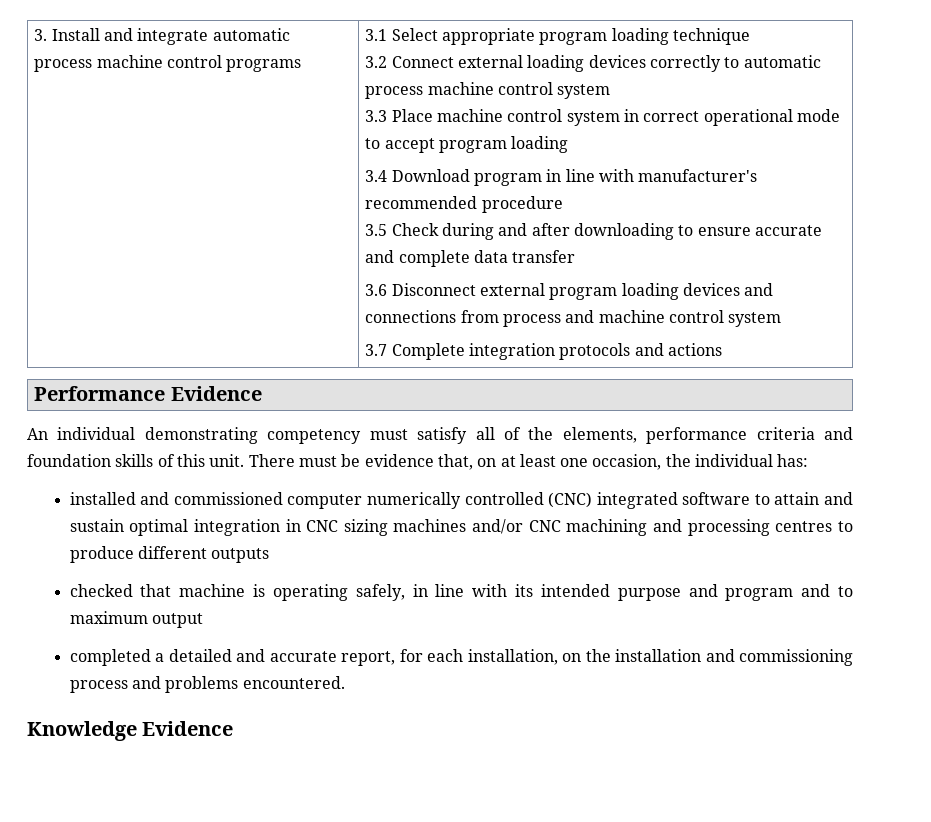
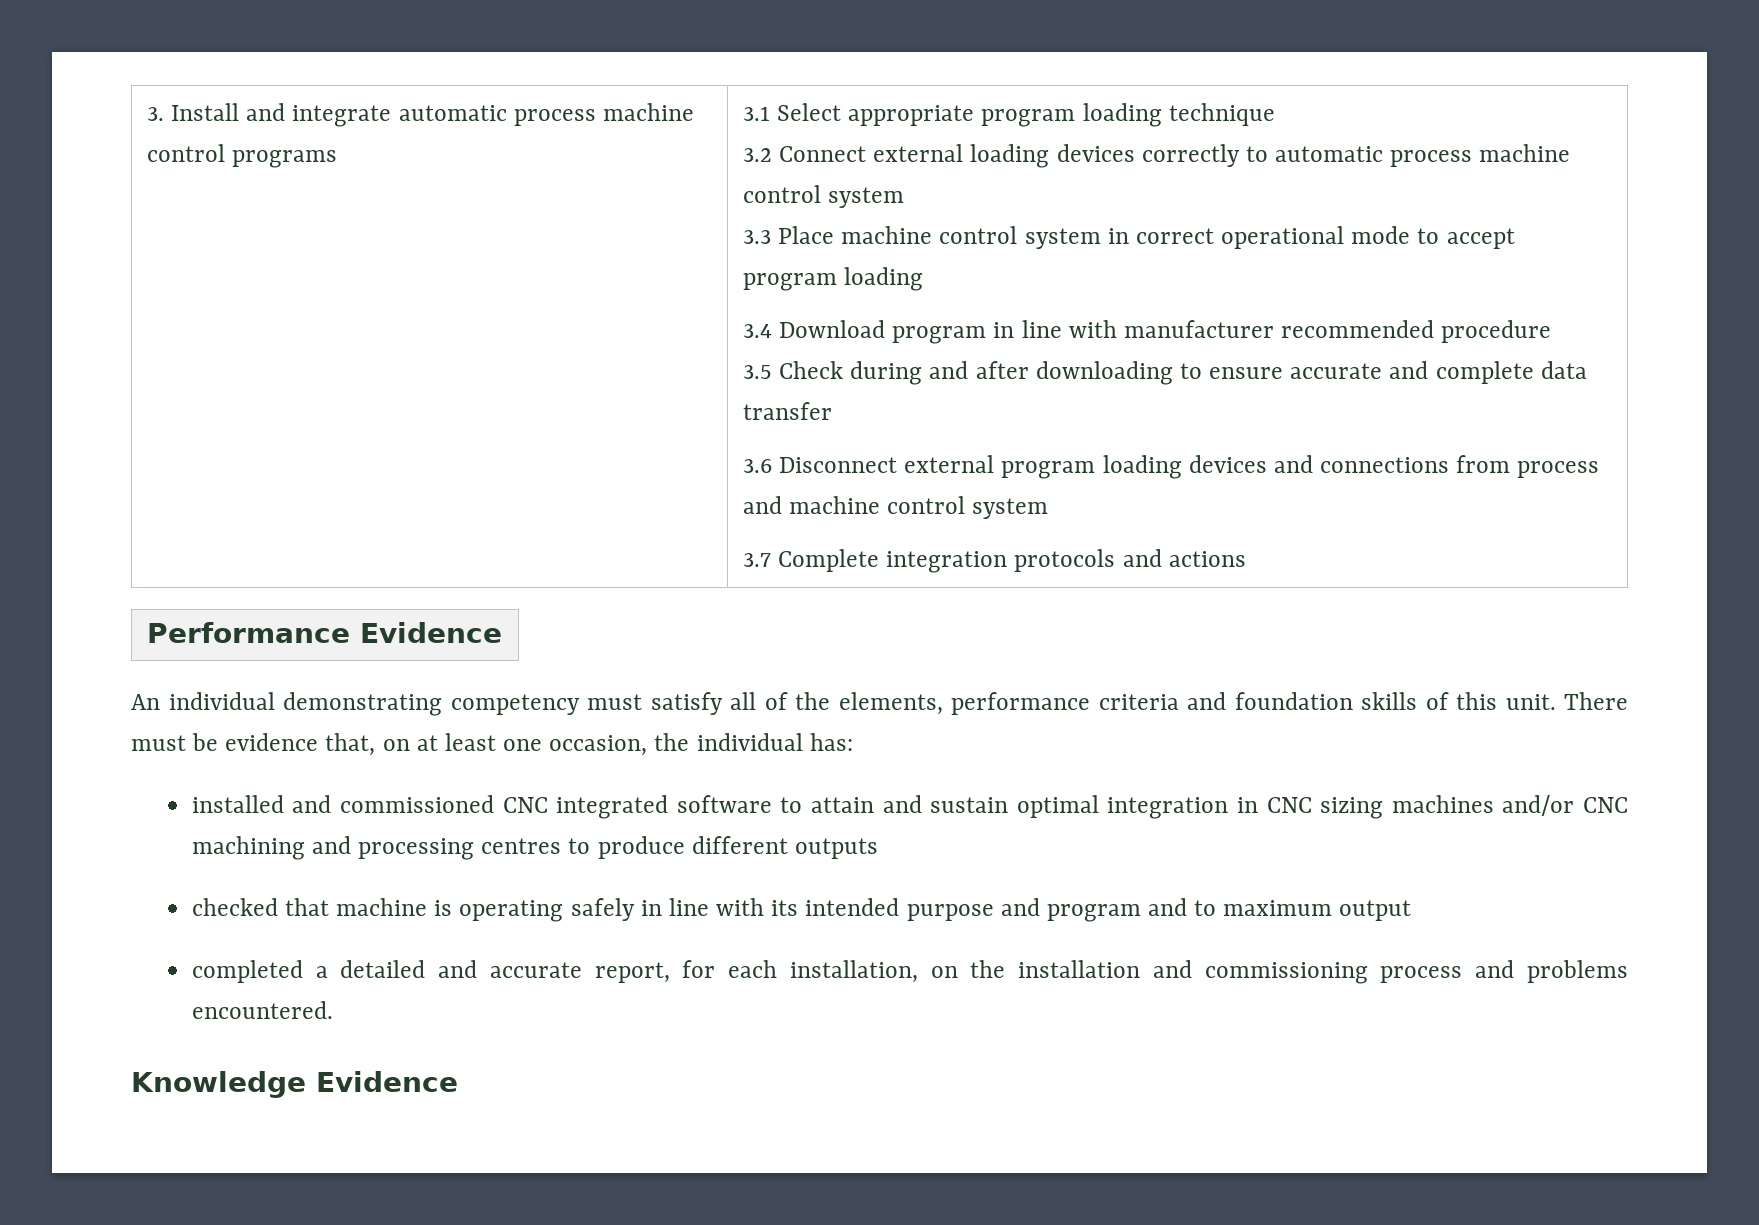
[638,169,758,182] manufacturer's -> [1123,320,1274,338] manufacturer
[287,492,593,509] computer numerically controlled (CNC) -> [502,797,548,813] CNC
[355,584,405,601] safely, -> [570,898,635,921] safely

